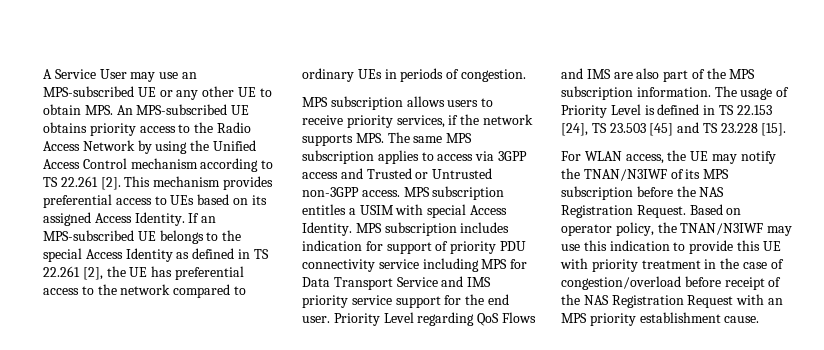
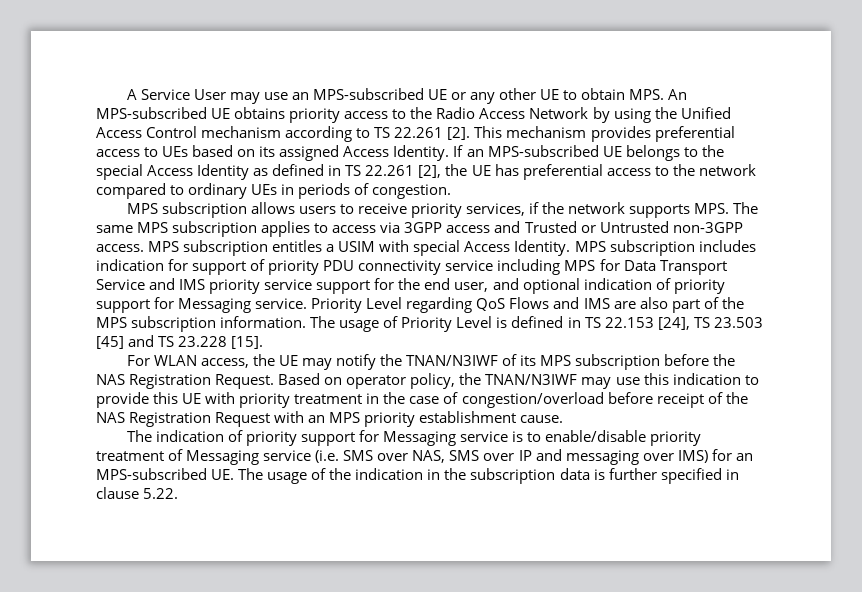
[302,316,330,323] user. -> [454,278,725,294] [96,297,308,313] user, and optional indication of priority support for Messaging service.
(760, 319) none -> [126,430,702,446] [96,449,753,465] [96,468,739,484] [96,487,179,499] // The indication of priority support for Messaging service is to enable/disable priority treatment of Messaging service (i.e. SMS over NAS, SMS over IP and messaging over IMS) for an MPS-subscribed UE. The usage of the indication in the subscription data is further specified in clause 5.22.

